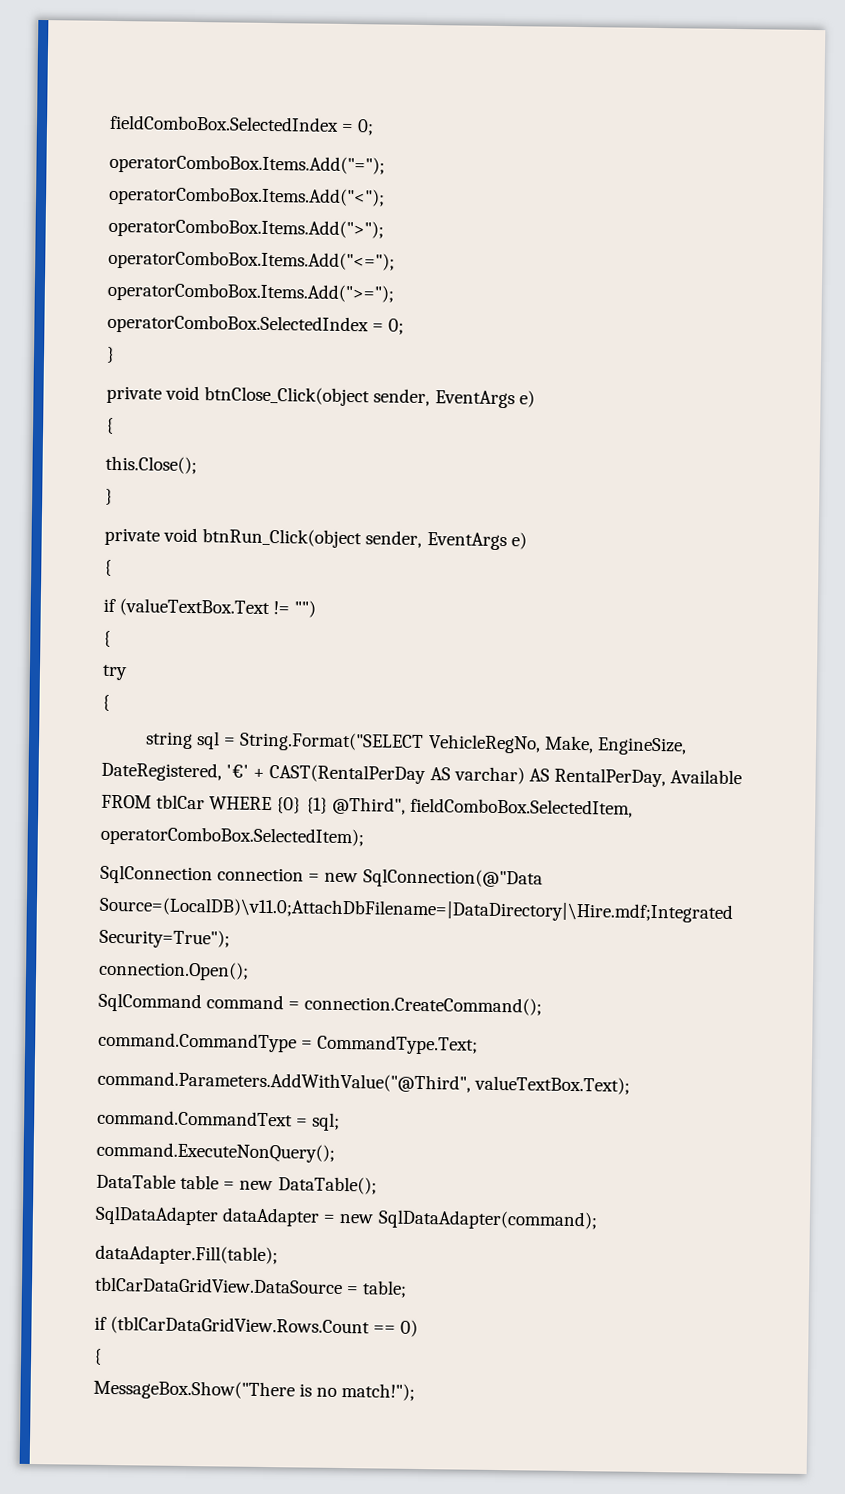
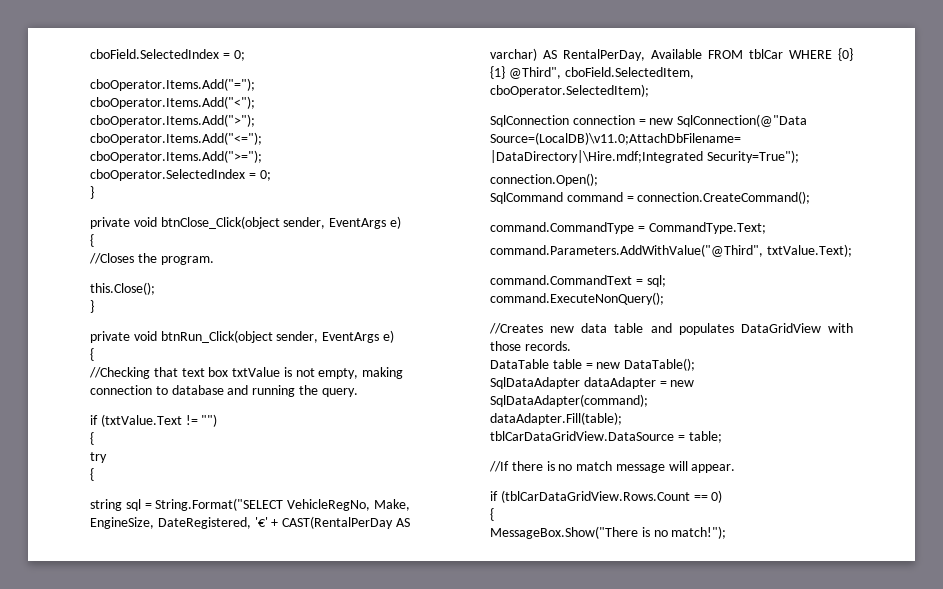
[109,114,375,136] [109,153,385,176] [108,185,385,208] [108,217,384,240] [108,249,395,272] [107,281,394,304] [107,313,369,336] fieldComboBox.SelectedIndex = 0; // operatorComboBox.Items.Add("="); // operatorComboBox.Items.Add("<"); // operatorComboBox.Items.Add(">"); // operatorComboBox.Items.Add("<="); // operatorComboBox.Items.Add(">="); // operatorComboBox.SelectedIndex -> [90,49,245,61] [90,78,255,91] [90,96,255,109] [90,114,255,127] [90,132,262,145] [90,150,262,163] [90,169,245,181] cboField.SelectedIndex = 0; // cboOperator.Items.Add("="); // cboOperator.Items.Add("<"); // cboOperator.Items.Add(">"); // cboOperator.Items.Add("<="); // cboOperator.Items.Add(">="); // cboOperator.SelectedIndex
(114, 425) none -> [89,253,214,265] // //Closes the program.
[103,598,271,618] // if (valueTextBox.Text -> [89,367,404,379] [90,385,358,397] [90,414,182,427] // //Checking that text box txtValue is not empty, making connection to database and running the query. // if (txtValue.Text
[409,797,633,818] [100,825,364,848] fieldComboBox.SelectedItem, operatorComboBox.SelectedItem); -> [564,67,694,79] [490,84,649,97] cboField.SelectedItem, cboOperator.SelectedItem);
[474,1075,631,1095] valueTextBox.Text); -> [766,244,852,257] txtValue.Text);
(335, 1152) none -> [489,323,853,335] [490,341,571,351] // //Creates new data table and populates DataGridView with those records.
(408, 1289) none -> [489,461,736,473] // //If there is no match message will appear.

